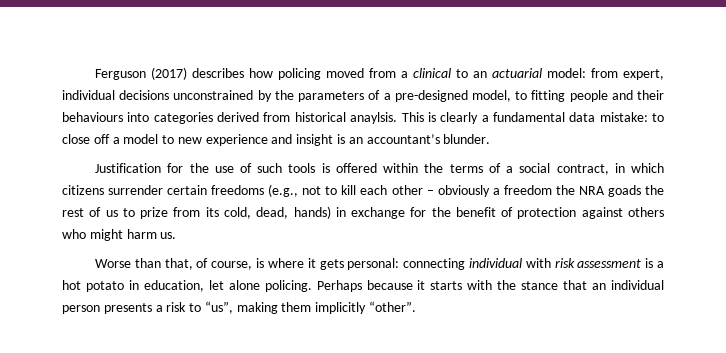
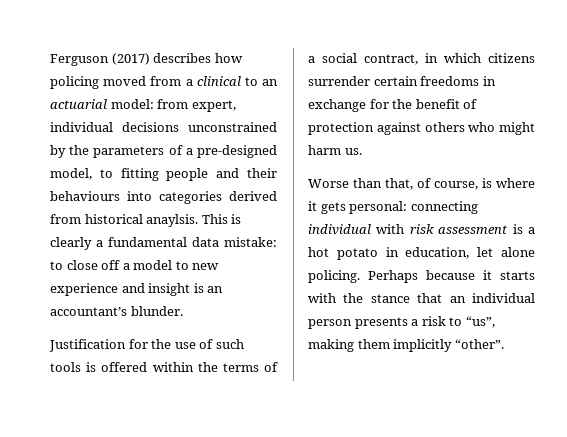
[268,184,664,197] [62,206,331,219] (e.g., not to kill each other – obviously a freedom the NRA goads the rest of us to prize from its cold, dead, hands) -> (480, 81) none

